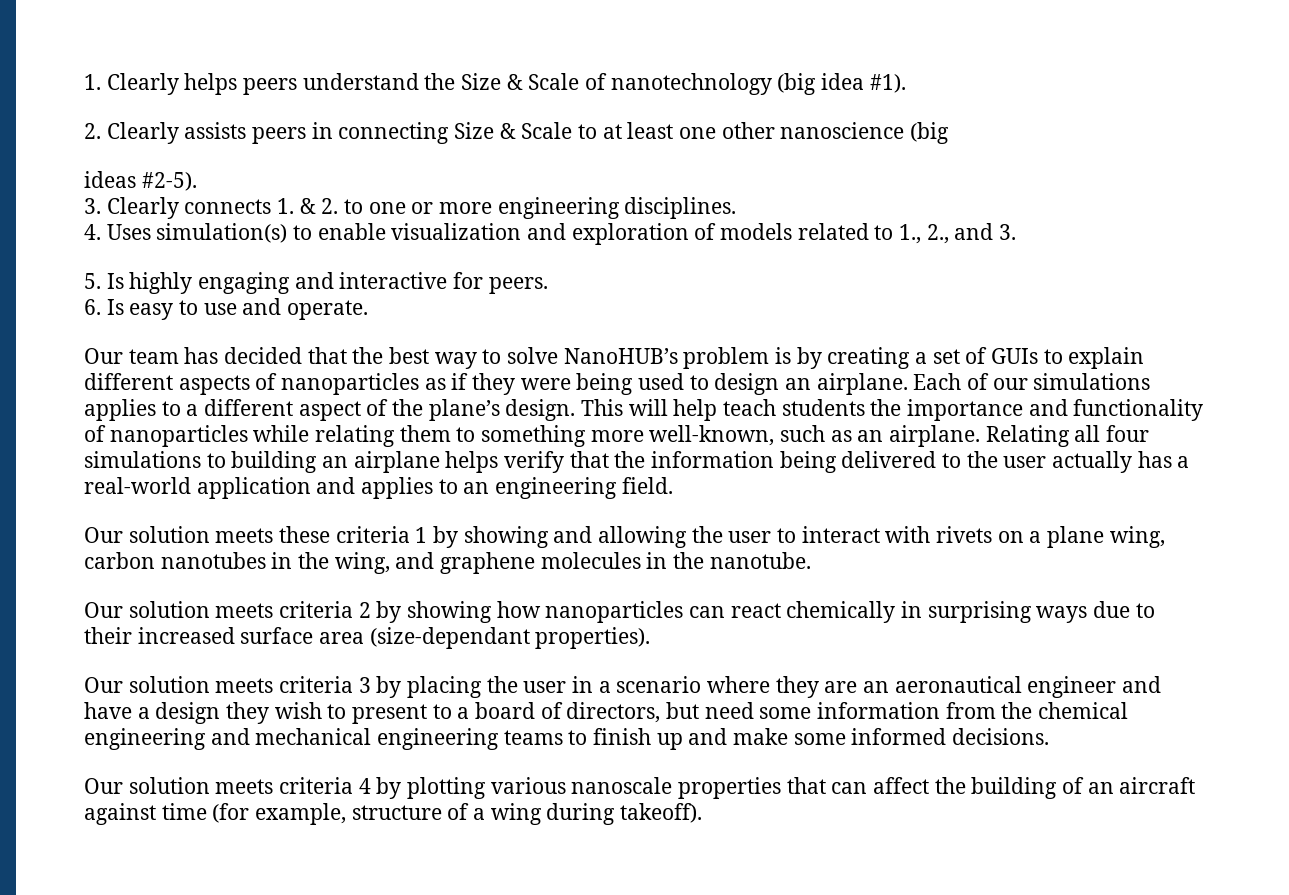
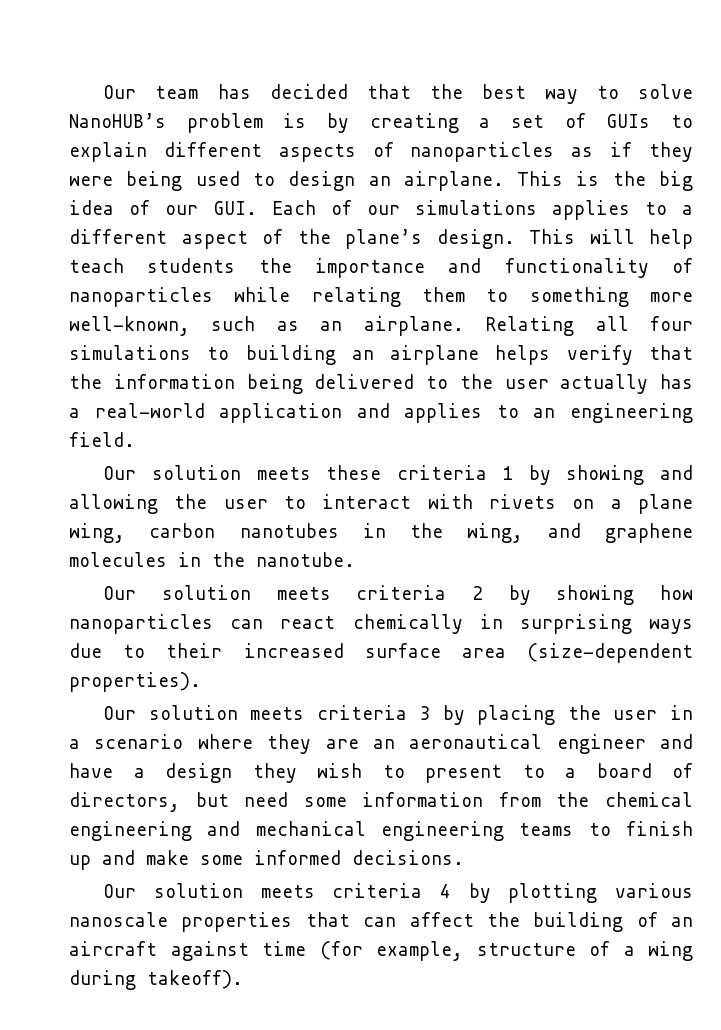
[84,73,906,95] [84,122,950,144] [84,171,197,191] [84,197,737,219] [84,223,1017,245] [84,272,548,294] [84,298,369,320] 1. Clearly helps peers understand the Size & Scale of nanotechnology (big idea #1). // 2. Clearly assists peers in connecting Size & Scale to at least one other nanoscience (big // ideas #2-5). // 3. Clearly connects 1. & 2. to one or more engineering disciplines. // 4. Uses simulation(s) to enable visualization and exploration of models related to 1., 2., and 3. // 5. Is highly engaging and interactive for peers. // 6. Is easy to use and operate. // -> (103, 92) none
(908, 384) none -> [517,171,693,191] [69,200,257,215] This is the big idea of our GUI.
[369,627,530,649] (size-dependant -> [527,643,693,663] (size-dependent

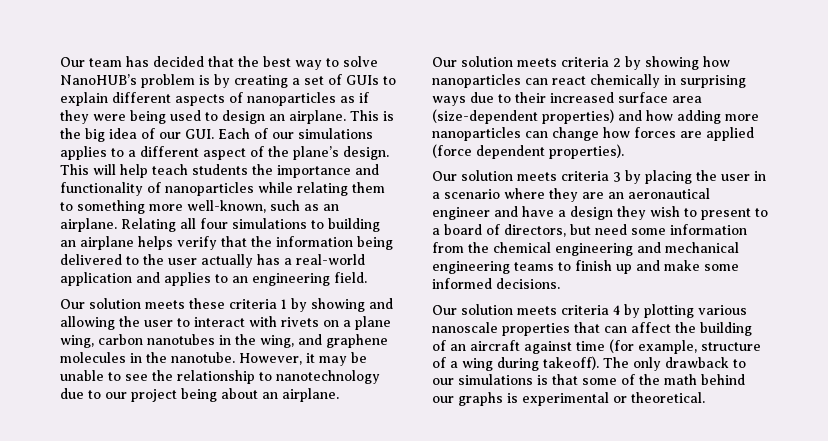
(355, 559) none -> [239,352,367,366] [60,370,380,384] [60,388,339,402] However, it may be unable to see the relationship to nanotechnology due to our project being about an airplane.
(693, 653) none -> [542,109,759,124] [432,127,754,141] [432,144,545,159] properties) and how adding more nanoparticles can change how forces are applied (force dependent
(243, 979) none -> [603,357,746,371] [432,374,745,385] [432,392,705,406] The only drawback to our simulations is that some of the math behind our graphs is experimental or theoretical.

